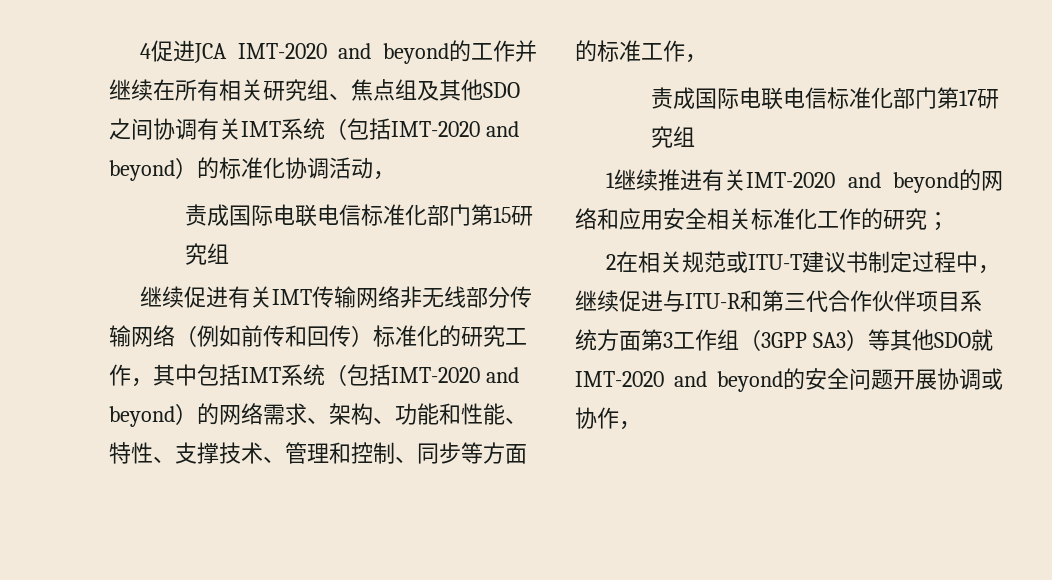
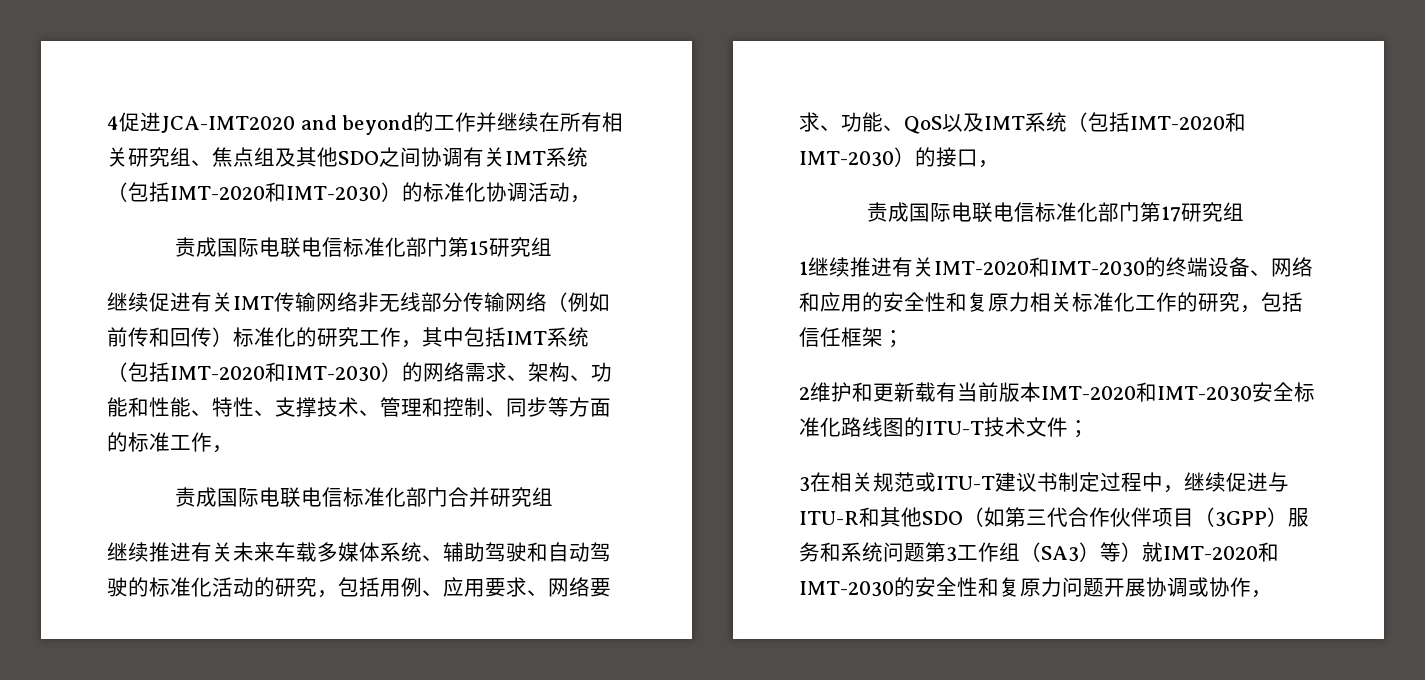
[194,43,327,63] JCA IMT-2020 -> [161,116,295,133] JCA-IMT2020
[485,121,519,137] [109,160,175,181] and beyond -> [264,182,381,202] 和IMT-2030
[485,367,519,383] [109,406,175,427] and beyond -> [264,362,381,382] 和IMT-2030
(707, 58) none -> [175,487,554,508] [107,542,611,562] [107,577,611,598] [799,112,1246,134] [799,147,999,168] // 责成国际电联电信标准化部门合并研究组 // 继续推进有关未来车载多媒体系统、辅助驾驶和自动驾驶的标准化活动的研究，包括用例、应用要求、网络要求、功能、QoS以及IMT系统（包括IMT-2020和IMT-2030）的接口，
[847,169,1003,193] [575,208,707,230] and beyond的网络和应用安全 -> [1028,257,1313,277] [799,292,1030,312] 和IMT-2030的终端设备、网络和应用的安全性和复原力
[927,212,949,231] [606,254,617,270] ； // 2 -> [1240,292,1303,313] [799,327,904,348] [799,382,1315,402] [799,417,1089,438] [799,477,810,492] ，包括信任框架； // 2维护和更新载有当前版本IMT-2020和IMT-2030安全标准化路线图的ITU-T技术文件； // 3
(762, 301) none -> [880,507,1005,527] 其他SDO（如
[960,290,982,312] [575,329,641,351] 系统方面 -> [1194,507,1309,527] [799,542,925,562] （3GPP）服务和系统问题
[761,332,807,348] 3GPP -> (1041, 552) none
[889,329,993,351] [575,368,849,392] 其他SDO就IMT-2020 and beyond的安全 -> [1121,542,1279,562] [799,577,1062,597] ）就IMT-2020和IMT-2030的安全性和复原力

